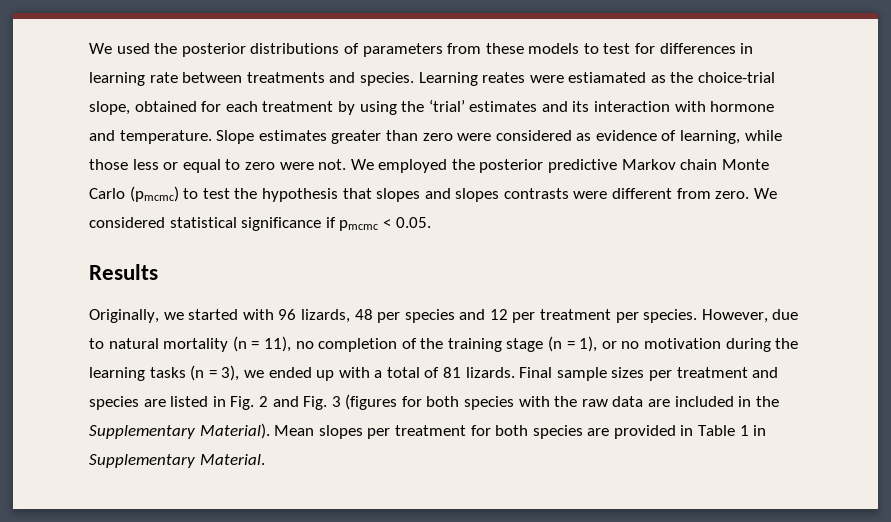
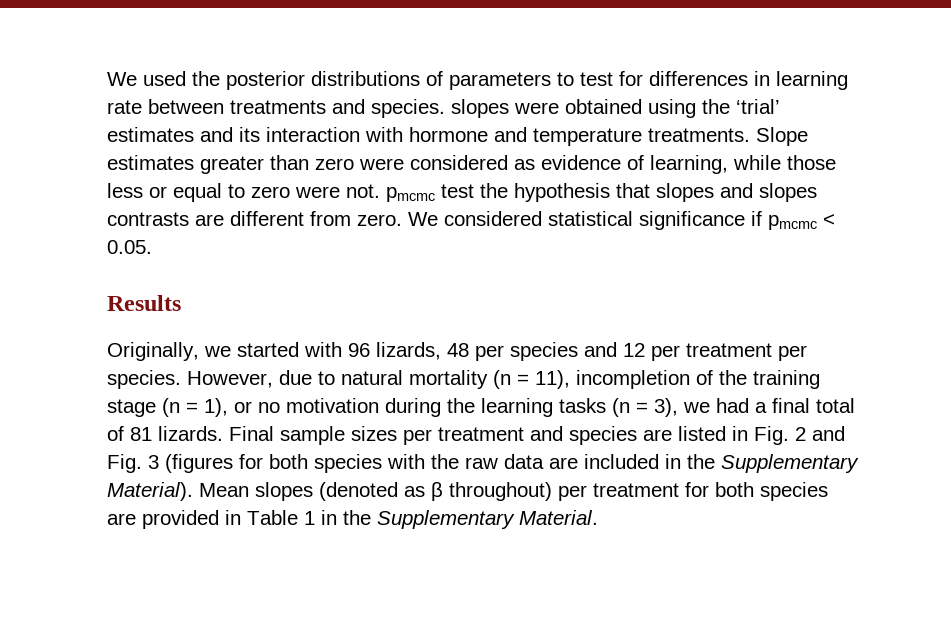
[447,43,580,54] from these models -> (551, 81) none
[418,72,776,86] [89,101,355,115] Learning reates were estiamated as the choice-trial slope, obtained for each treatment by -> [451,99,642,118] slopes were obtained
[119,130,212,144] temperature. -> [533,128,750,146] temperature treatments.
[350,159,769,173] [89,186,199,202] We employed the posterior predictive Markov chain Monte Carlo (pmcmc) to -> [386,187,435,202] pmcmc
[573,191,608,199] were -> [195,214,224,226] are
[295,338,398,352] no completion -> [576,370,690,389] incompletion
[268,367,383,381] ended up with a -> [716,398,810,413] had a final
(363, 432) none -> [319,482,552,501] (denoted as β throughout)
(767, 430) none -> [343,510,371,525] the

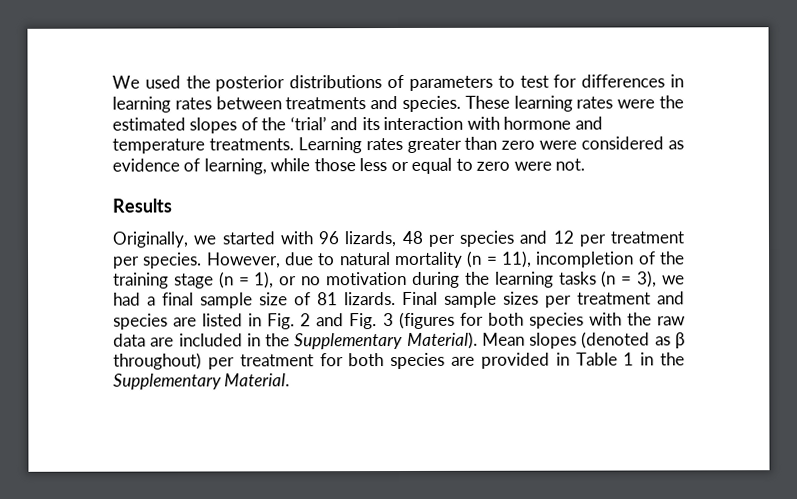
[107,100,142,114] rate -> [174,97,212,110] rates
[451,99,696,118] slopes were obtained using -> [464,95,684,112] [112,117,258,134] These learning rates were the estimated slopes of
[107,127,194,142] estimates -> (327, 123) none
[756,127,808,146] [107,155,194,170] Slope estimates -> [297,137,403,154] Learning rates
[386,183,817,202] [107,211,835,230] [107,240,152,254] pmcmc test the hypothesis that slopes and slopes contrasts are different from zero. We considered statistical significance if pmcmc < 0.05. -> (586, 164) none
[816,398,855,413] total -> [200,292,288,309] sample size

